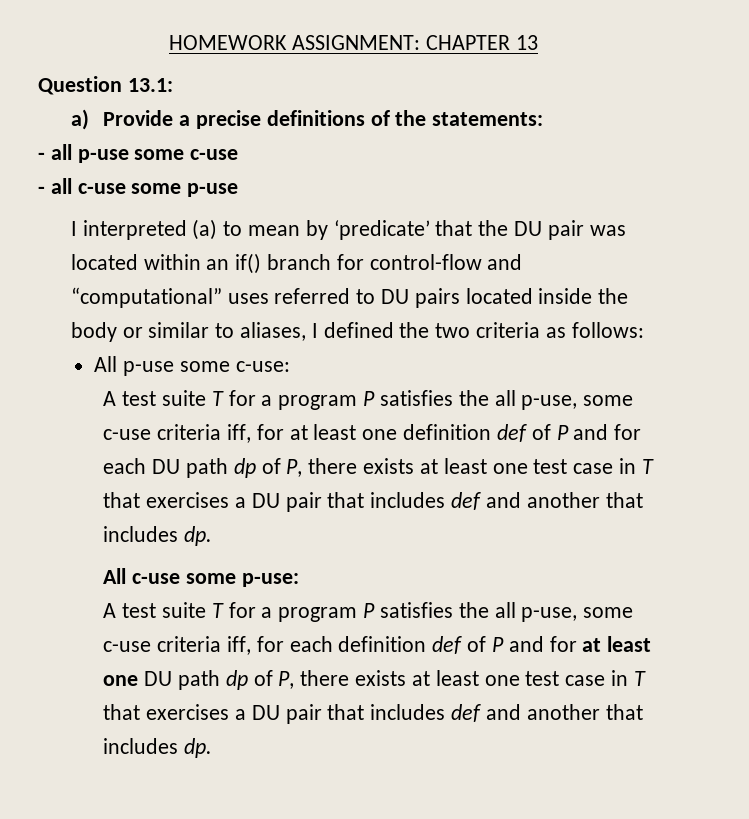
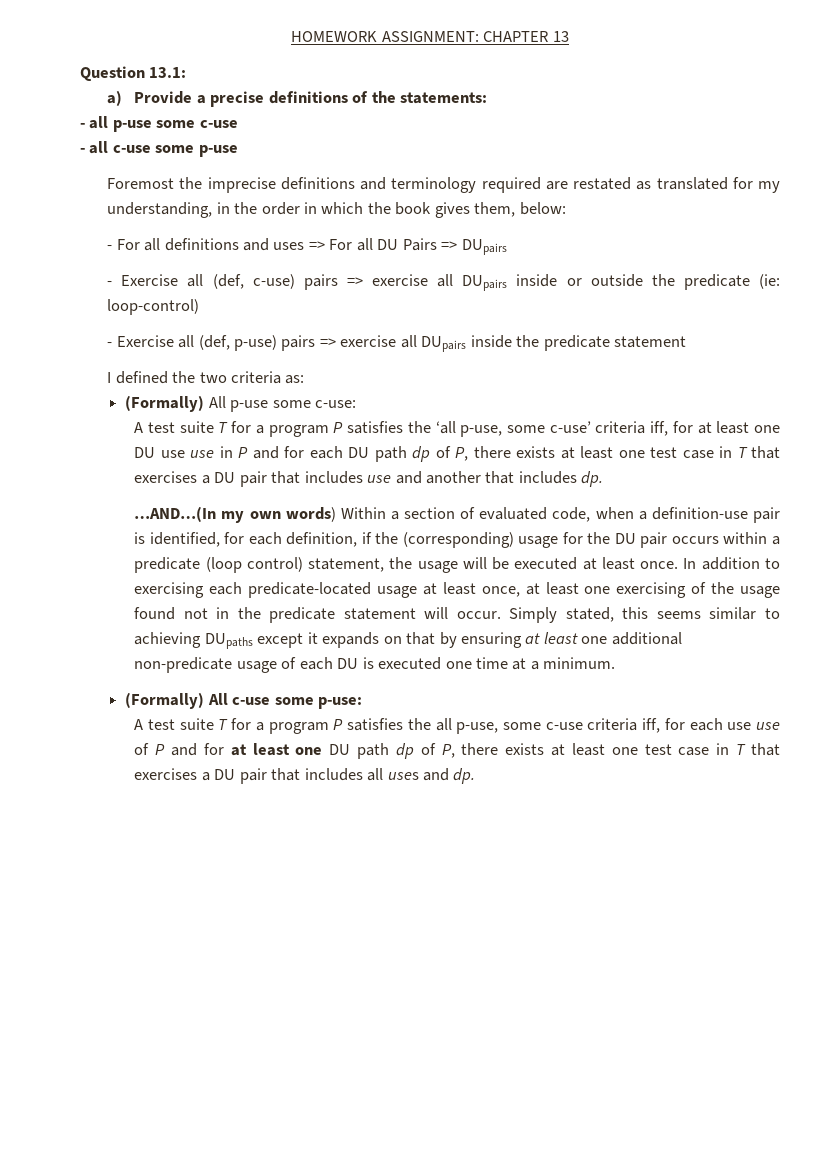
[70,219,626,240] [70,253,523,274] [70,287,629,308] [70,322,306,342] I interpreted (a) to mean by ‘predicate’ that the DU pair was located within an if() branch for control-flow and “computational” uses referred to DU pairs located inside the body or similar to aliases, -> [107,177,781,193] [107,202,566,218] [107,238,507,255] [107,274,781,291] [107,299,200,315] [107,335,687,352] Foremost the imprecise definitions and terminology required are restated as translated for my understanding, in the order in which the book gives them, below: // - For all definitions and uses => For all DU Pairs => DUpairs // - Exercise all (def, c-use) pairs => exercise all DUpairs inside or outside the predicate (ie: loop-control) // - Exercise all (def, p-use) pairs => exercise all DUpairs inside the predicate statement //
[545,322,644,338] as follows: // -> [285,375,305,384] [125,395,205,412] as: // (Formally)
[494,390,634,410] [103,429,152,440] all p-use, some c-use -> [435,421,591,437] ‘all p-use, some c-use’
[403,424,551,442] definition def of -> [134,446,233,458] DU use use in
[451,492,482,510] def -> [367,475,392,483] use
(213, 536) none -> [134,506,781,523] [134,532,781,548] [134,557,781,573] [134,582,781,598] [134,607,780,623] [134,632,682,649] [134,657,616,673] [125,692,205,709] …AND…(In my own words) Within a section of evaluated code, when a definition-use pair is identified, for each definition, if the (corresponding) usage for the DU pair occurs within a predicate (loop control) statement, the usage will be executed at least once. In addition to exercising each predicate-located usage at least once, at least one exercising of the usage found not in the predicate statement will occur. Simply stated, this seems similar to achieving DUpaths except it expands on that by ensuring at least one additional non-predicate usage of each DU is executed one time at a minimum. // (Formally)
[338,636,463,654] definition def -> [727,722,780,730] use use
[451,704,643,722] [103,738,179,754] def and another that includes -> [367,768,449,781] all uses and

